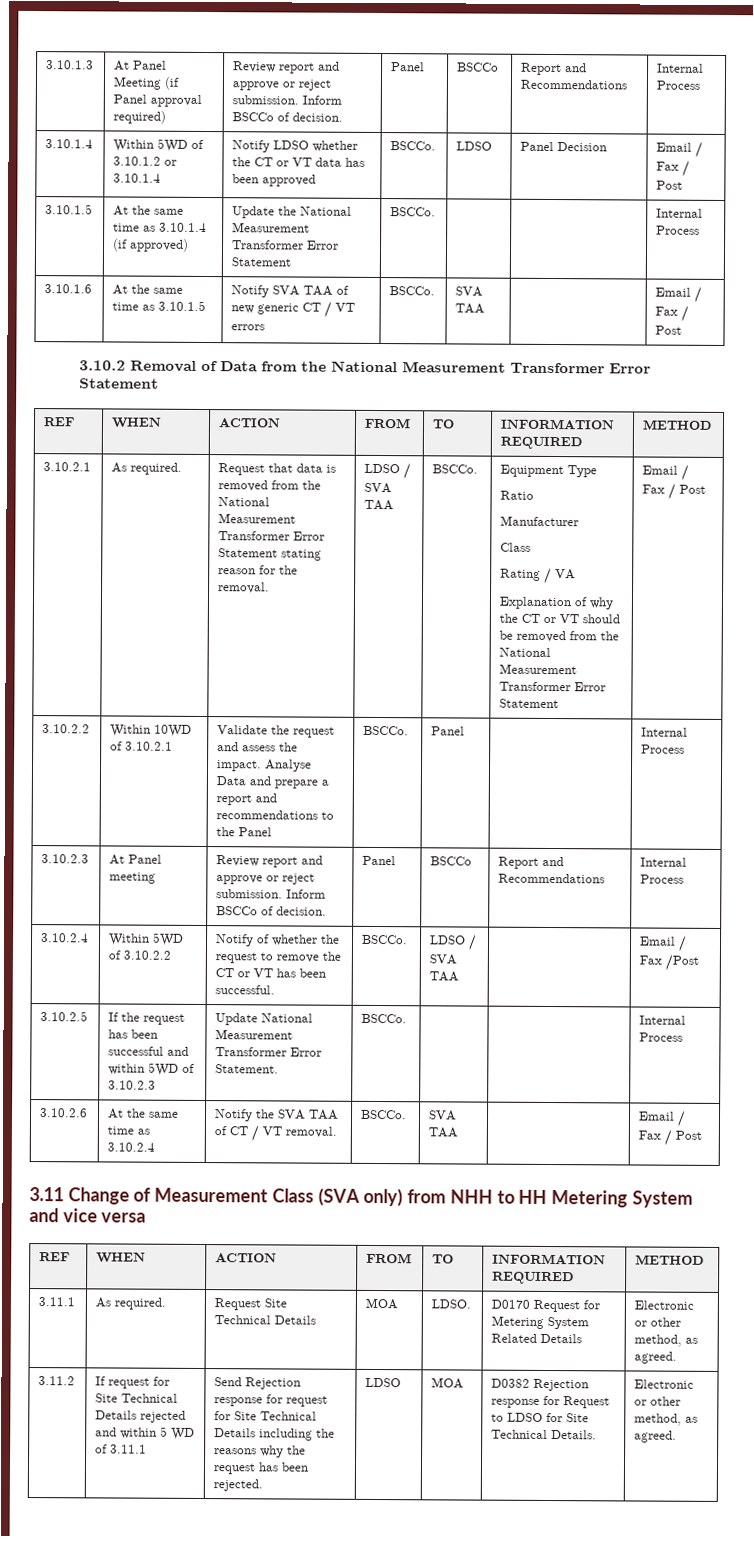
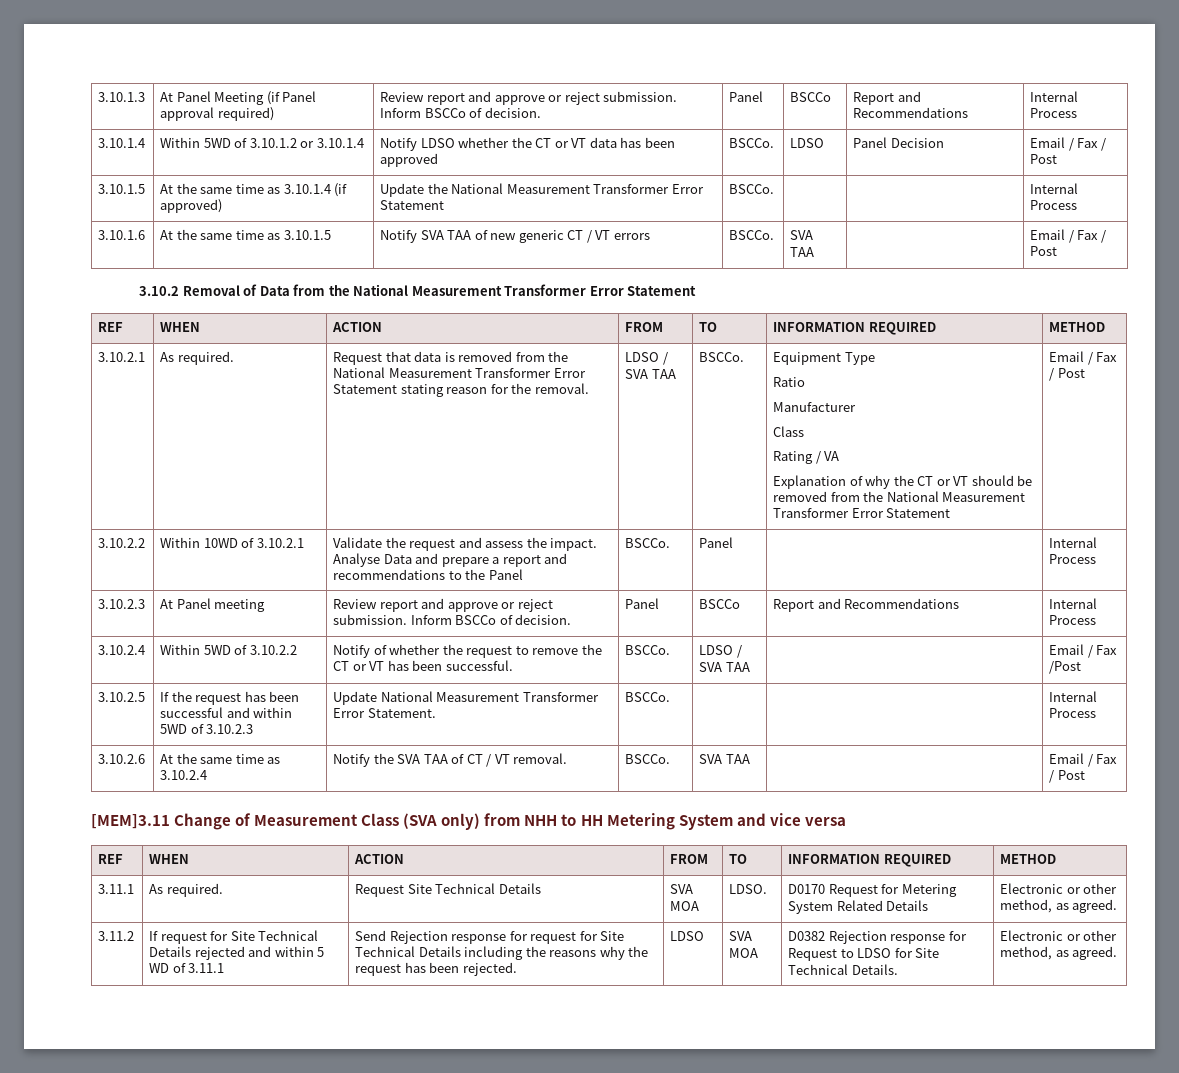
[29,1187,64,1202] 3.11 -> [91,814,170,829] [MEM]3.11
(317, 1320) none -> [670,884,694,894] SVA
(402, 1382) none -> [729,931,753,941] SVA

